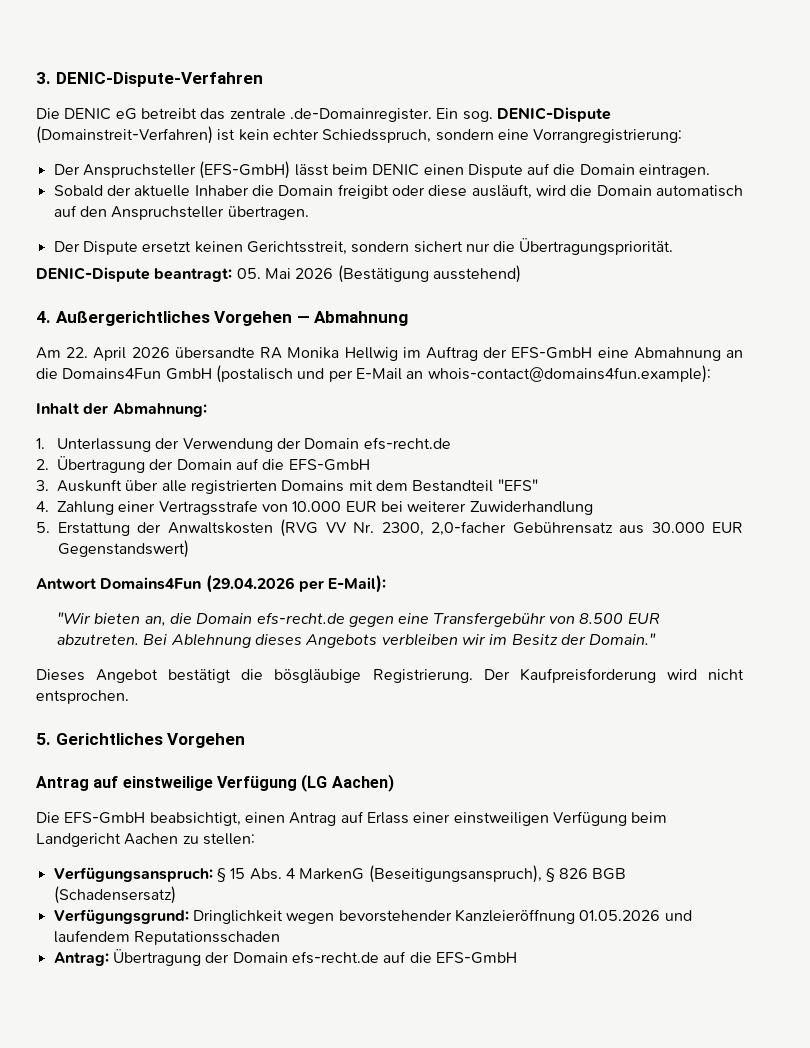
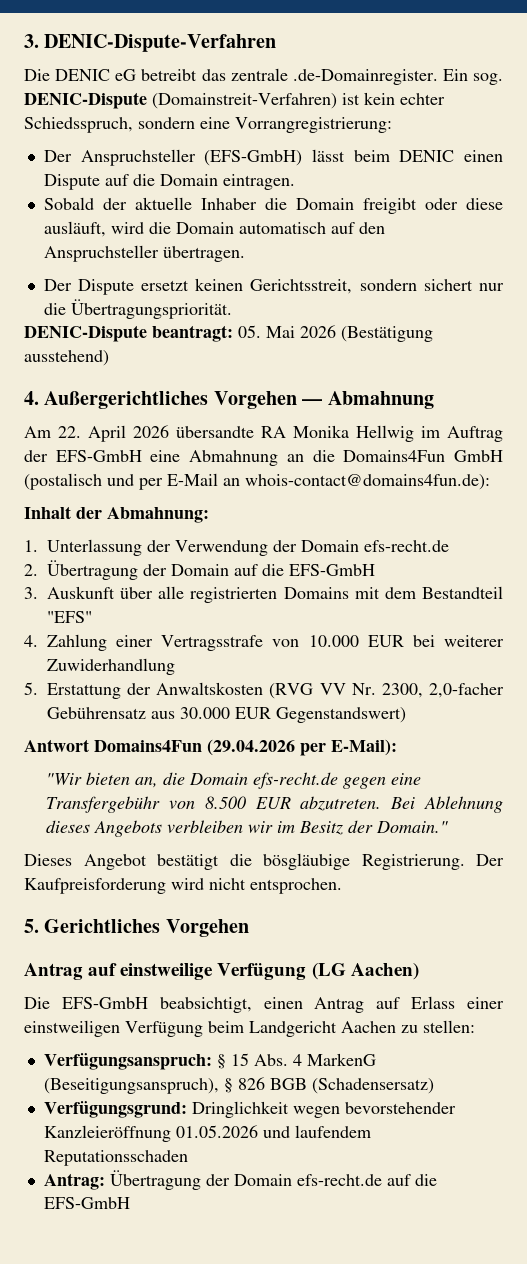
[427,365,711,383] whois-contact@domains4fun.example): -> [245,474,490,490] whois-contact@domains4fun.de):

